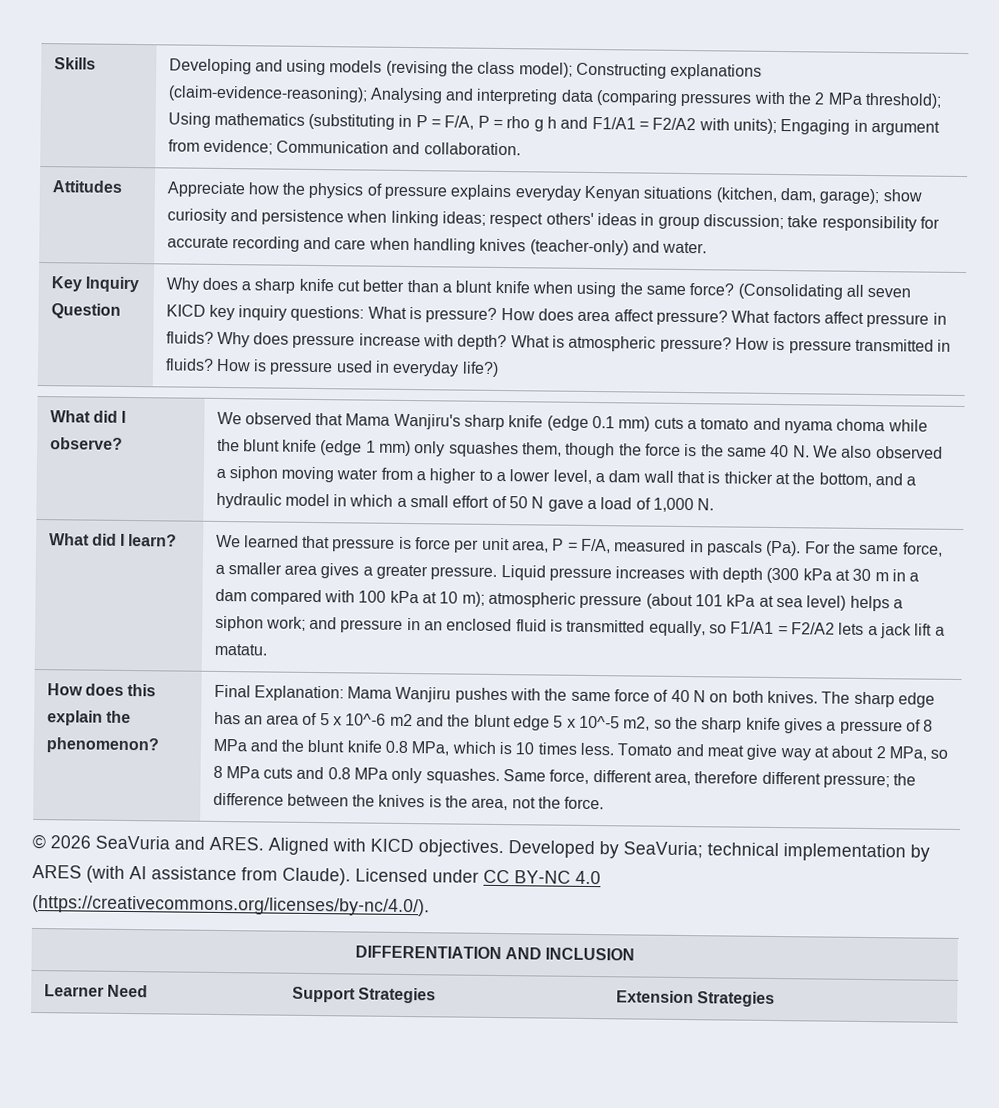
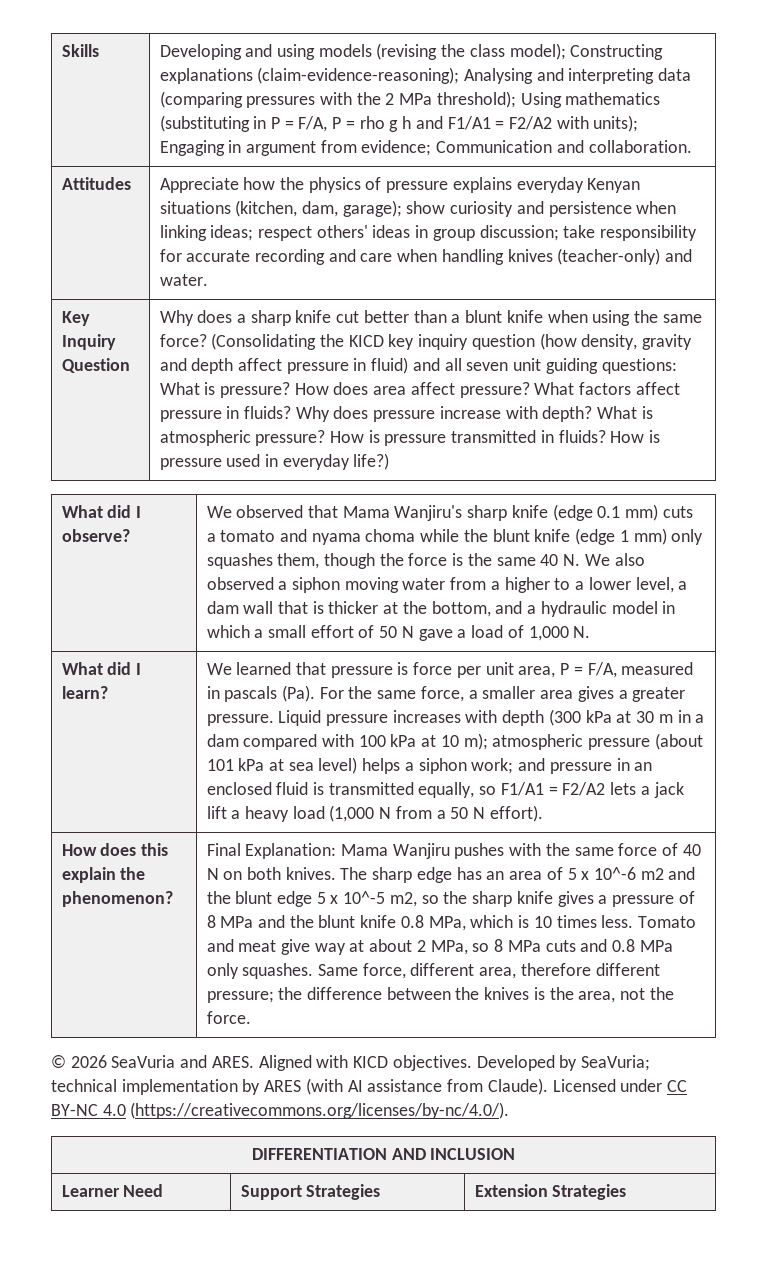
[845,284,912,298] all seven -> [319,334,344,347] the
(288, 313) none -> [471,333,693,350] [159,357,598,374] question (how density, gravity and depth affect pressure in fluid) and all seven unit guiding
[213,643,268,656] matatu. -> [244,805,543,822] heavy load (1,000 N from a 50 N effort).

